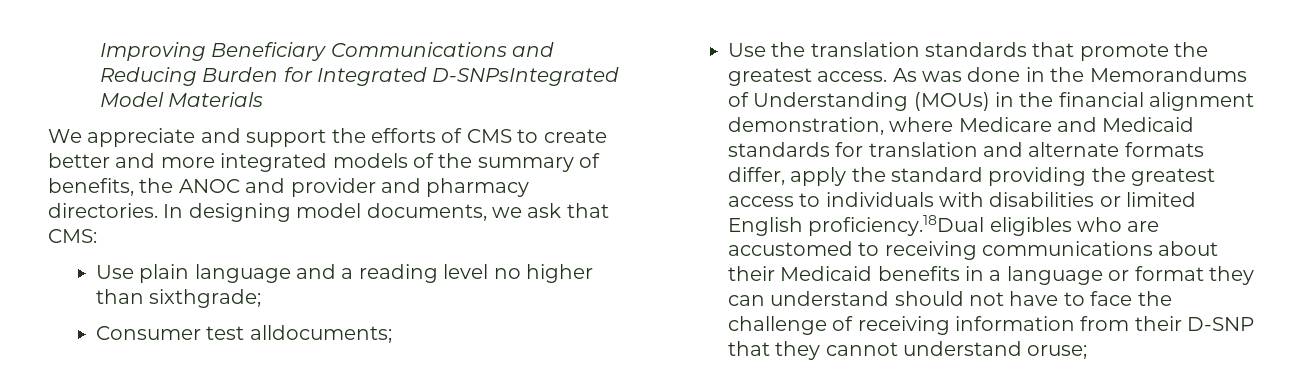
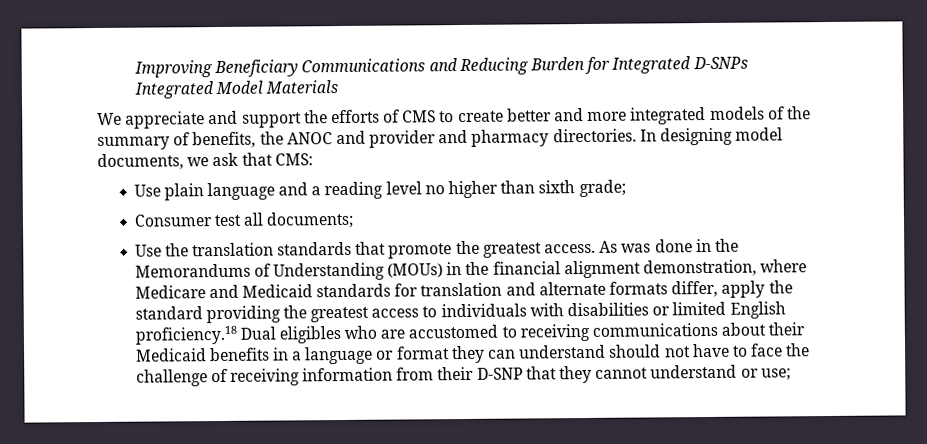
[432,67,620,86] D-SNPsIntegrated -> [692,56,748,70] [134,81,215,99] D-SNPs Integrated
[149,289,262,308] sixthgrade; -> [538,179,626,198] sixth grade;
[249,325,392,343] alldocuments; -> [242,211,355,229] all documents;
[808,215,985,236] proficiency.18Dual -> [134,325,276,345] proficiency.18 Dual
[1027,345,1088,359] oruse; -> [740,368,791,381] or use;

